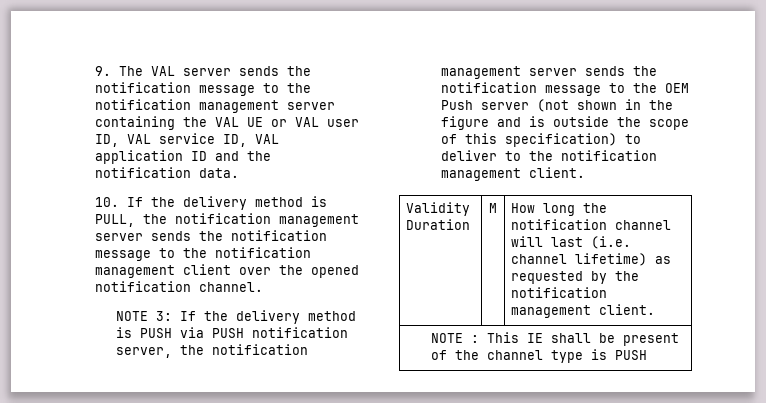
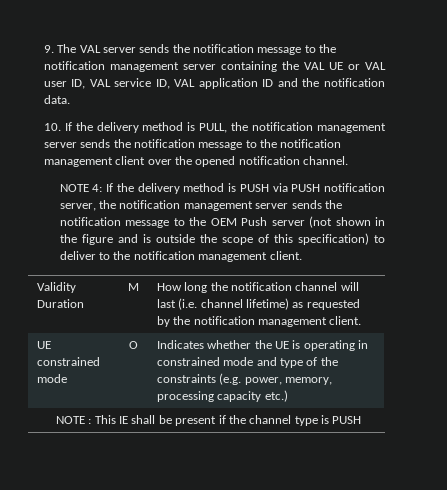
[156,311,173,321] 3: -> [92,184,103,192] 4:
(655, 309) none -> [36,341,51,349] [36,357,100,366] [36,374,67,383] [129,341,138,349] [156,340,369,351] [156,357,338,368] [156,373,333,385] [156,390,288,402] // UE constrained mode | O | Indicates whether the UE is operating in constrained mode and type of the constraints (e.g. power, memory, processing capacity etc.)
[431,350,448,360] of -> [218,415,226,424] if

